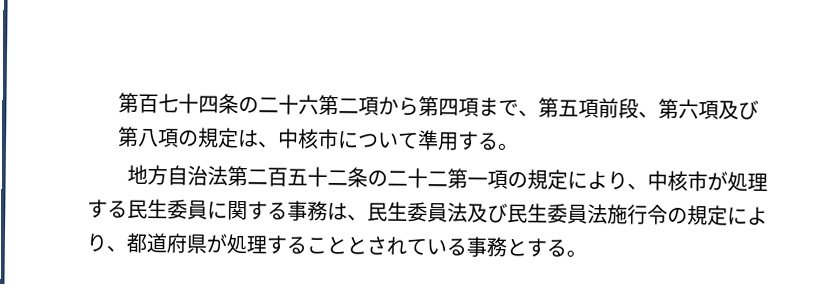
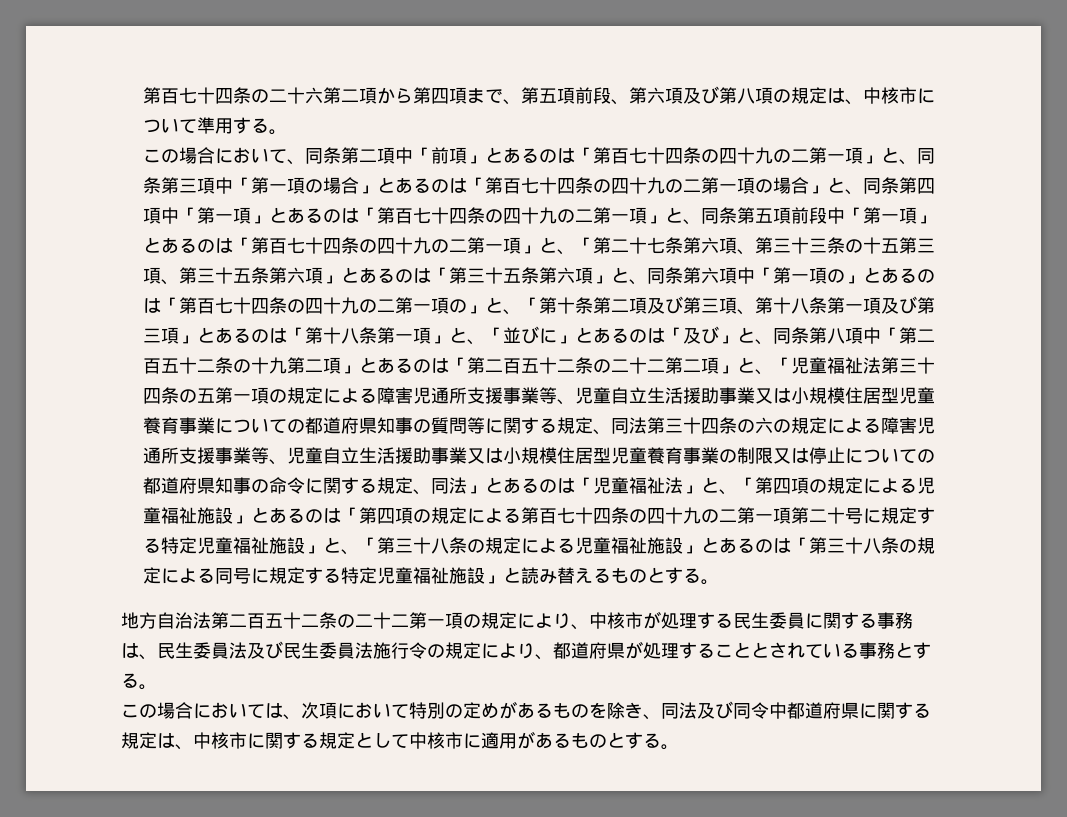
(520, 147) none -> [143,147,936,165] [143,177,936,195] [143,207,936,225] [143,237,936,255] [143,267,936,285] [143,296,936,315] [143,326,936,345] [143,357,936,375] [143,387,936,405] [143,417,936,435] [143,447,936,465] [143,477,936,495] [143,507,936,524] [143,537,936,555] [143,567,720,585] // この場合において、同条第二項中「前項」とあるのは「第百七十四条の四十九の二第一項」と、同条第三項中「第一項の場合」とあるのは「第百七十四条の四十九の二第一項の場合」と、同条第四項中「第一項」とあるのは「第百七十四条の四十九の二第一項」と、同条第五項前段中「第一項」とあるのは「第百七十四条の四十九の二第一項」と、「第二十七条第六項、第三十三条の十五第三項、第三十五条第六項」とあるのは「第三十五条第六項」と、同条第六項中「第一項の」とあるのは「第百七十四条の四十九の二第一項の」と、「第十条第二項及び第三項、第十八条第一項及び第三項」とあるのは「第十八条第一項」と、「並びに」とあるのは「及び」と、同条第八項中「第二百五十二条の十九第二項」とあるのは「第二百五十二条の二十二第二項」と、「児童福祉法第三十四条の五第一項の規定による障害児通所支援事業等、児童自立生活援助事業又は小規模住居型児童養育事業についての都道府県知事の質問等に関する規定、同法第三十四条の六の規定による障害児通所支援事業等、児童自立生活援助事業又は小規模住居型児童養育事業の制限又は停止についての都道府県知事の命令に関する規定、同法」とあるのは「児童福祉法」と、「第四項の規定による児童福祉施設」とあるのは「第四項の規定による第百七十四条の四十九の二第一項第二十号に規定する特定児童福祉施設」と、「第三十八条の規定による児童福祉施設」とあるのは「第三十八条の規定による同号に規定する特定児童福祉施設」と読み替えるものとする。
(587, 253) none -> [121,701,931,720] [121,731,679,750] // この場合においては、次項において特別の定めがあるものを除き、同法及び同令中都道府県に関する規定は、中核市に関する規定として中核市に適用があるものとする。

